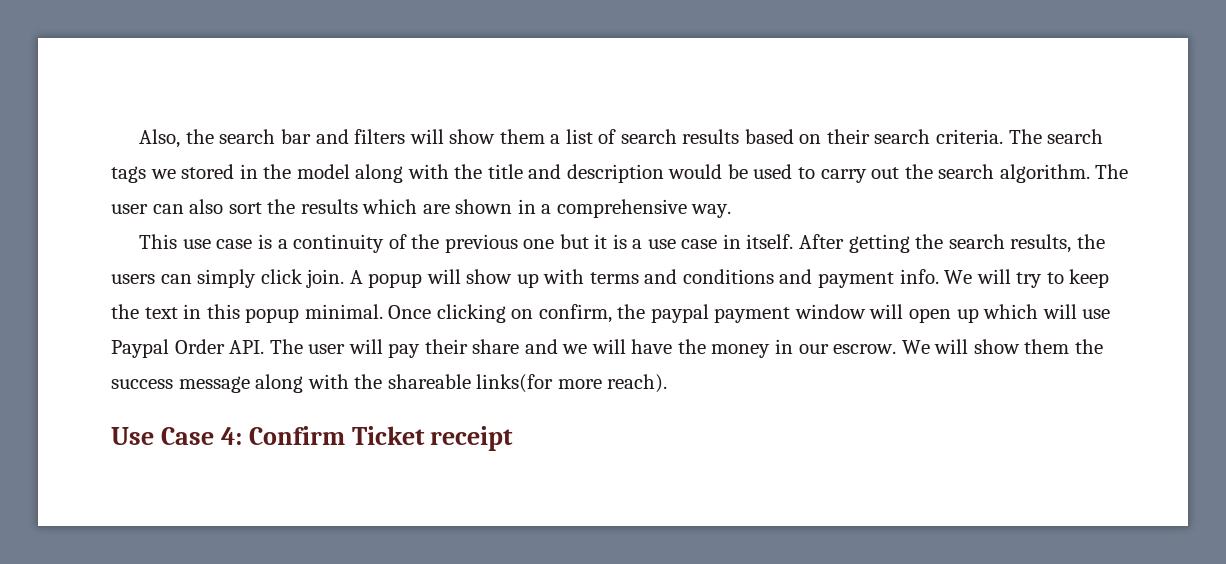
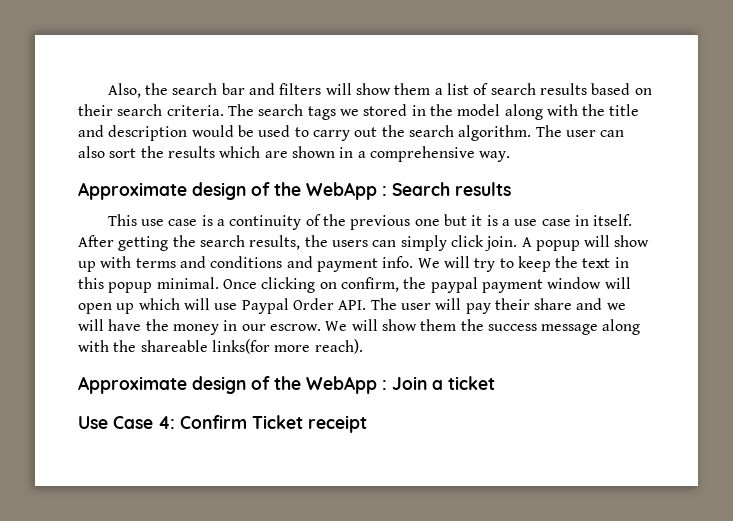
(732, 211) none -> [78,182,511,200] // Approximate design of the WebApp : Search results
(668, 383) none -> [78,376,495,394] // Approximate design of the WebApp : Join a ticket

